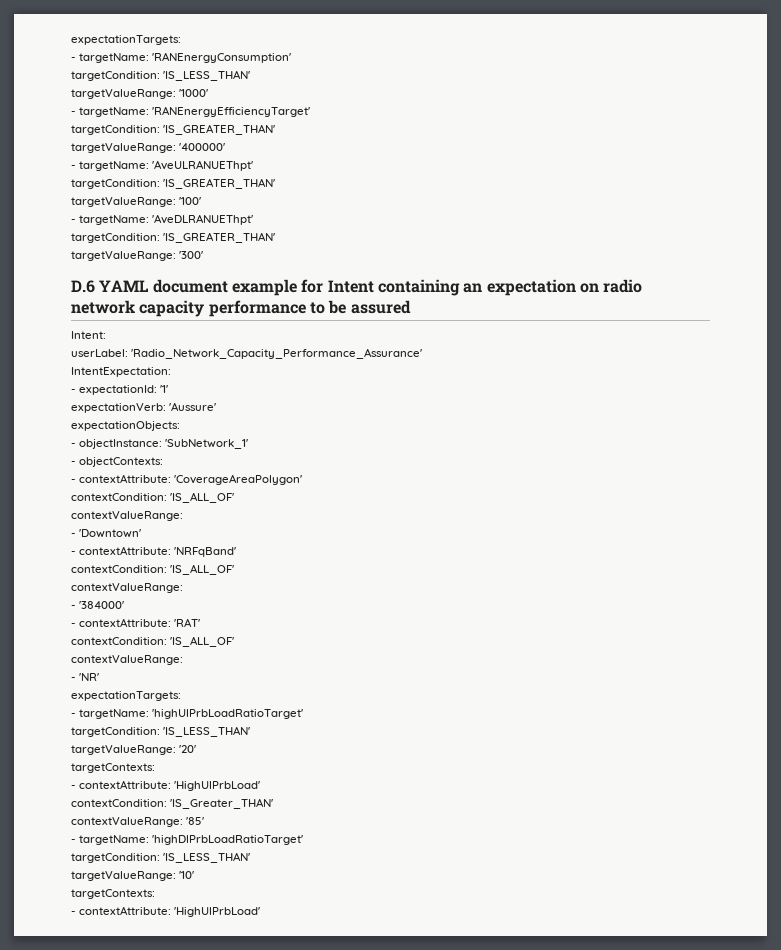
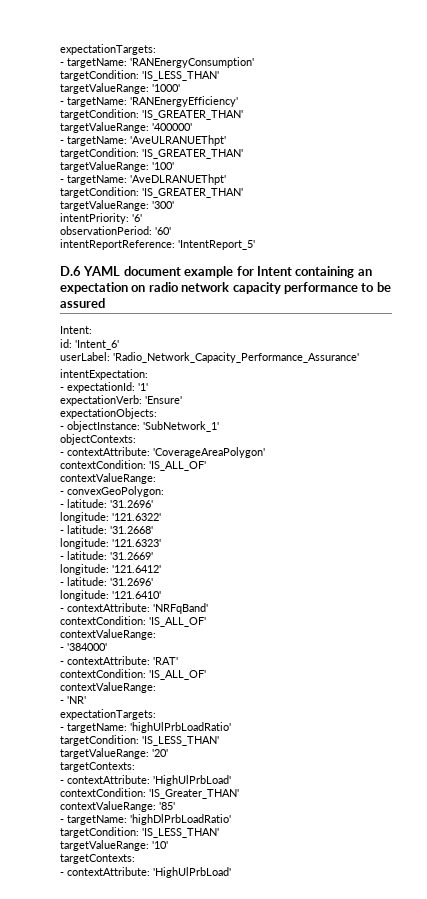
[152,106,311,117] 'RANEnergyEfficiencyTarget' -> [130,96,238,107] 'RANEnergyEfficiency'
(204, 255) none -> [60,213,142,224] [60,226,171,235] [60,239,255,250] // intentPriority: '6' // observationPeriod: '60' // intentReportReference: 'IntentReport_5'
(106, 335) none -> [60,339,119,350] // id: 'Intent_6'
[71,367,171,377] IntentExpectation: -> [60,369,148,380] intentExpectation:
[169,402,217,411] 'Aussure' -> [145,396,182,404] 'Ensure'
[71,461,76,465] - -> (219, 426) none
[79,529,142,538] 'Downtown' -> [67,486,164,497] [60,499,153,508] [60,512,161,523] [60,525,153,534] [60,538,161,549] [60,551,153,560] [60,564,161,575] [60,577,153,586] [60,590,161,601] convexGeoPolygon: // - latitude: '31.2696' // longitude: '121.6322' // - latitude: '31.2668' // longitude: '121.6323' // - latitude: '31.2669' // longitude: '121.6412' // - latitude: '31.2696' // longitude: '121.6410'
[152,709,304,719] 'highUlPrbLoadRatioTarget' -> [130,722,231,733] 'highUlPrbLoadRatio'
[152,835,304,845] 'highDlPrbLoadRatioTarget' -> [130,814,231,825] 'highDlPrbLoadRatio'

